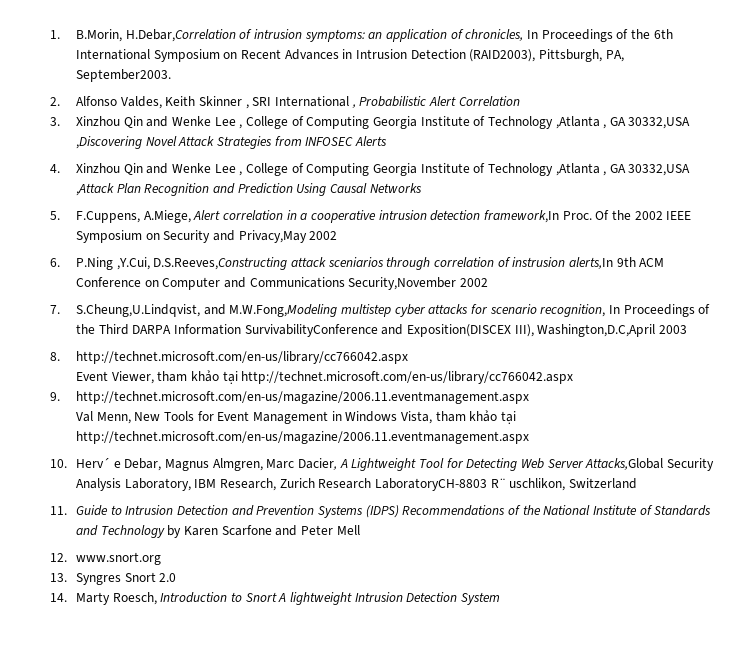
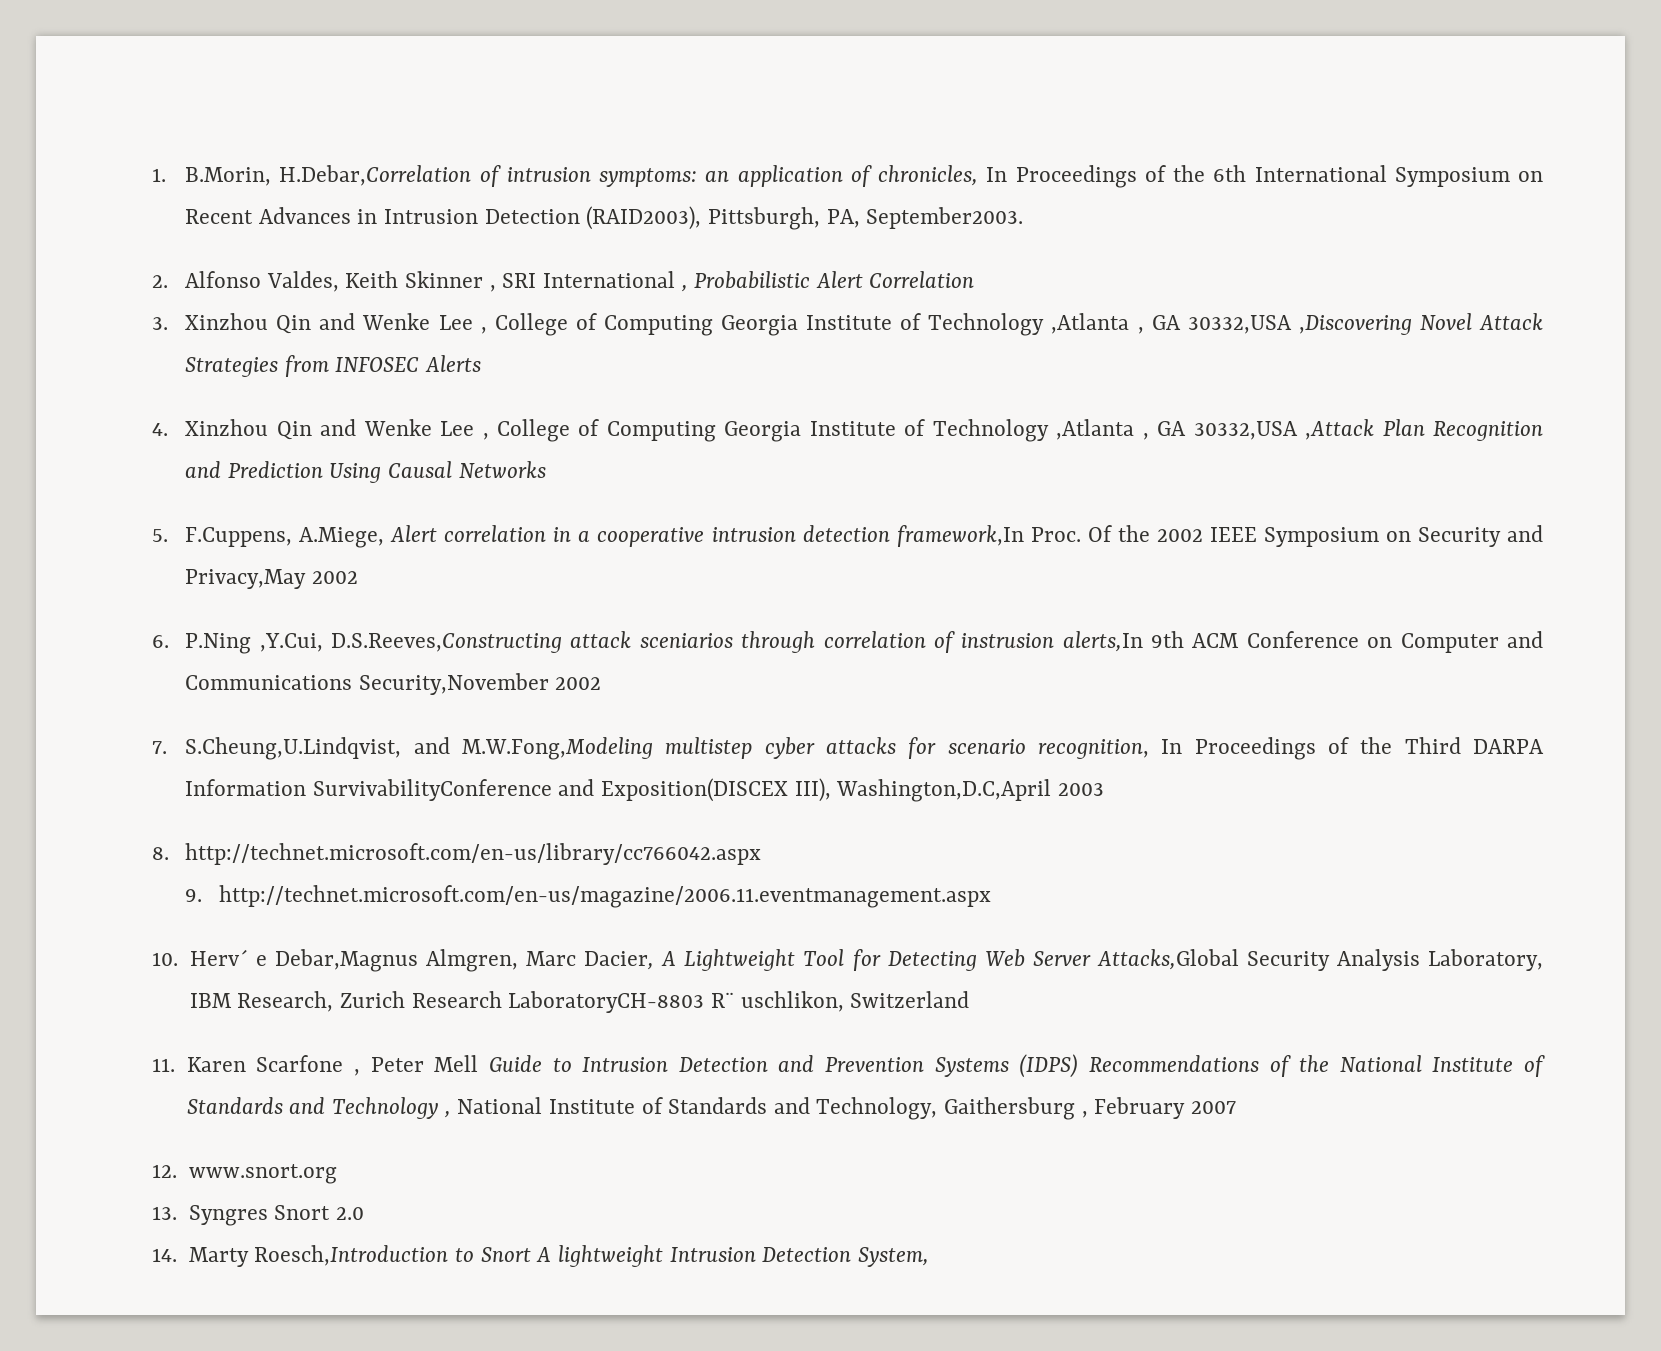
[76,370,574,384] [49,391,530,404] [76,410,516,424] Event Viewer, tham khảo tại http://technet.microsoft.com/en-us/library/cc766042.aspx // 9. http://technet.microsoft.com/en-us/magazine/2006.11.eventmanagement.aspx // Val Menn, New Tools for Event Management in Windows Vista, tham khảo tại -> [185,889,203,902] 9.
[124,458,210,471] Debar, Magnus -> [274,949,418,972] Debar,Magnus
(67, 510) none -> [186,1055,479,1076] Karen Scarfone , Peter Mell
[167,525,360,538] by Karen Scarfone and Peter Mell -> [443,1097,1236,1120] , National Institute of Standards and Technology, Gaithersburg , February 2007
[112,592,228,605] Roesch, Introduction -> [254,1245,449,1266] Roesch,Introduction
[460,592,500,605] System -> [857,1247,929,1267] System,

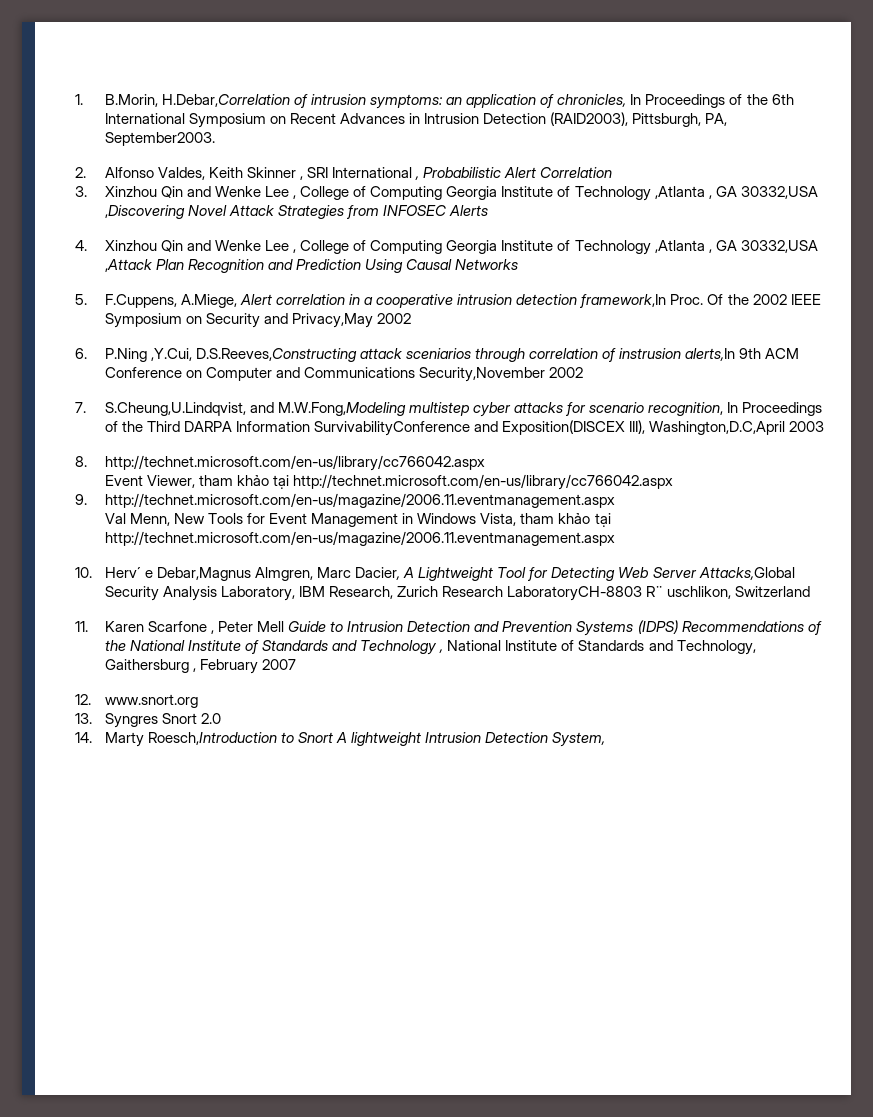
[185,889,203,902] 9. -> [104,474,674,490] [74,493,615,508] [104,513,611,527] Event Viewer, tham khảo tại http://technet.microsoft.com/en-us/library/cc766042.aspx // 9. http://technet.microsoft.com/en-us/magazine/2006.11.eventmanagement.aspx // Val Menn, New Tools for Event Management in Windows Vista, tham khảo tại

